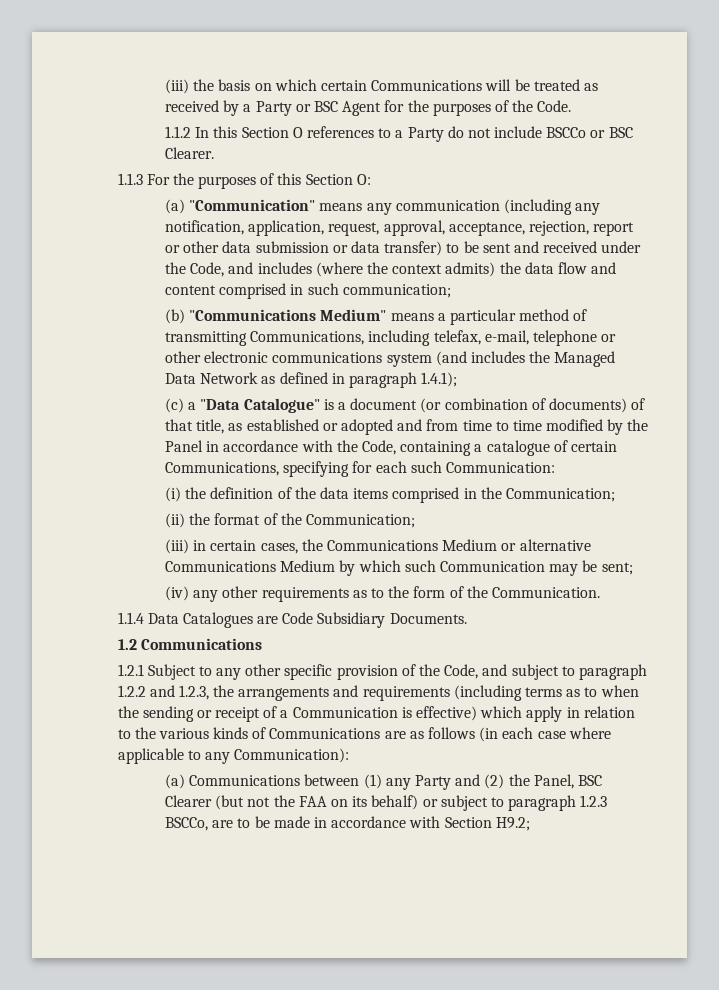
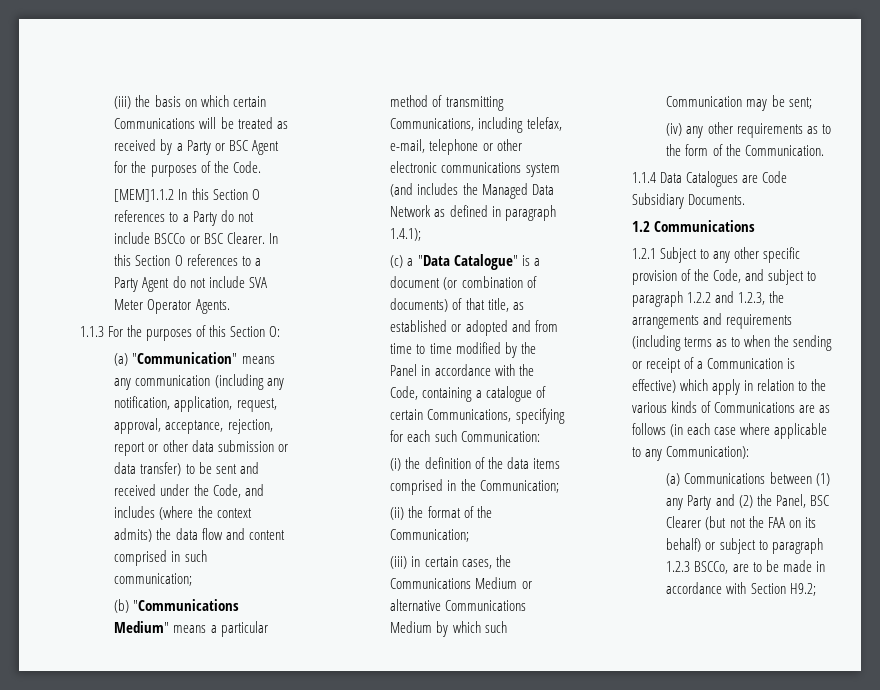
[165,126,192,138] 1.1.2 -> [114,189,175,202] [MEM]1.1.2
(215, 153) none -> [268,233,278,244] [114,254,261,266] [114,276,267,292] [114,299,230,314] In this Section O references to a Party Agent do not include SVA Meter Operator Agents.

